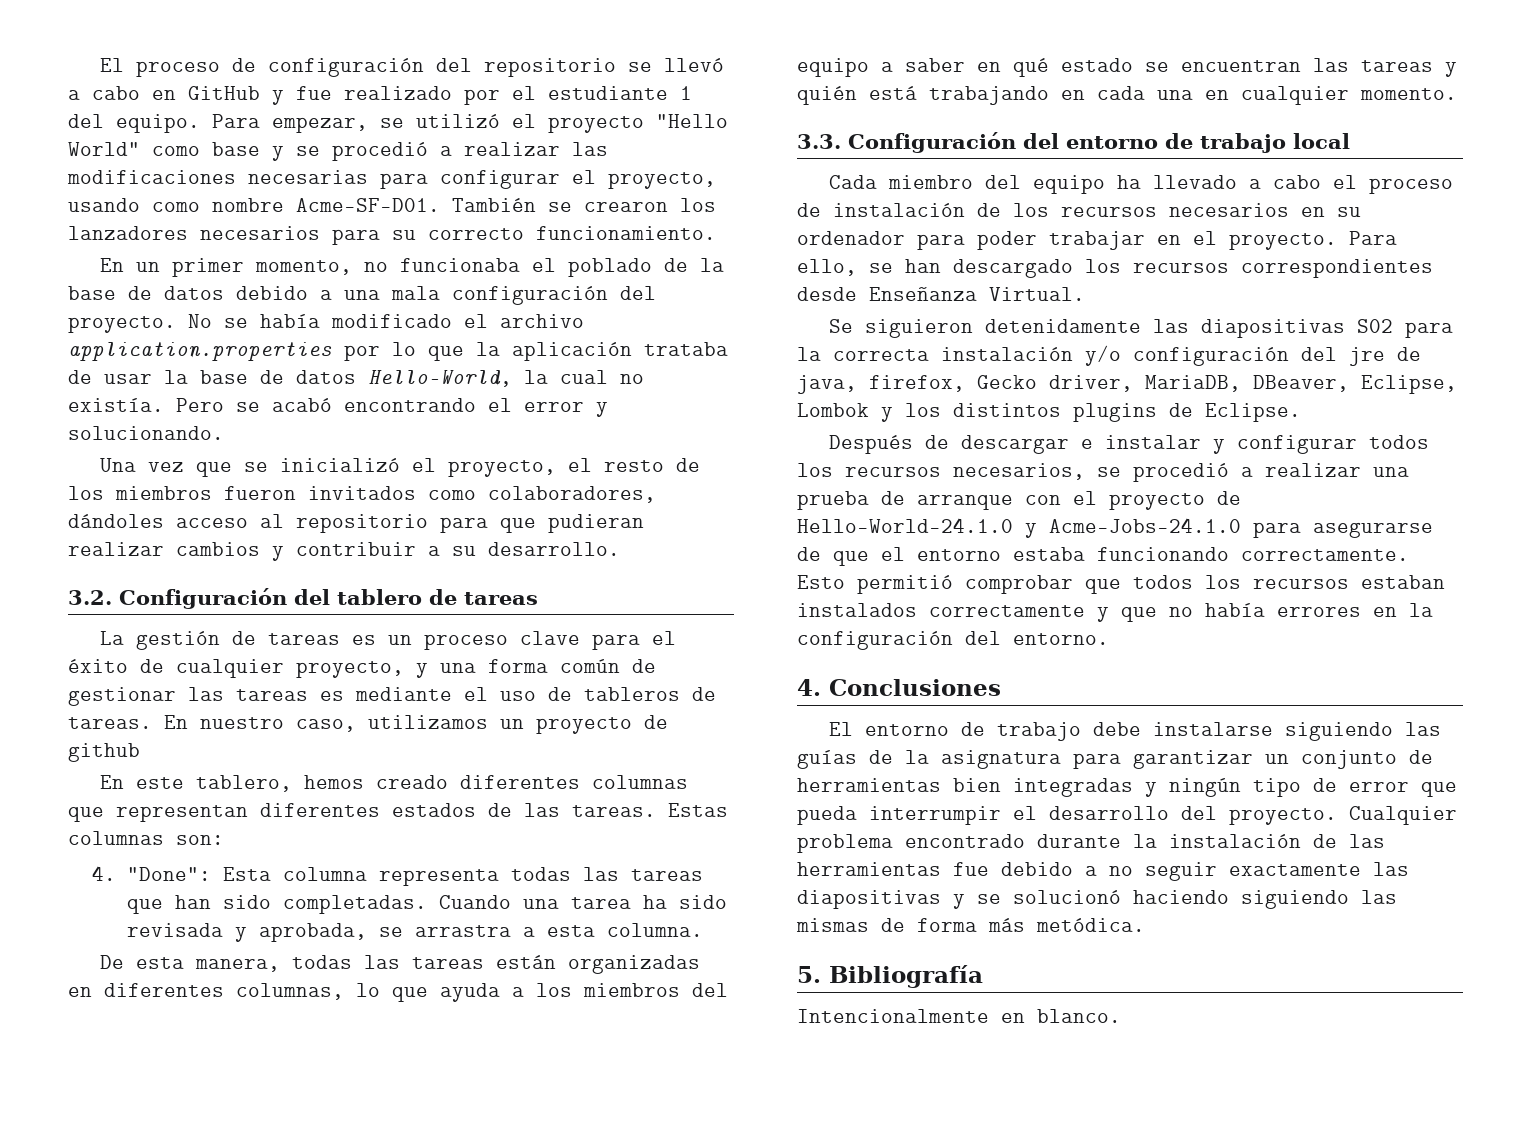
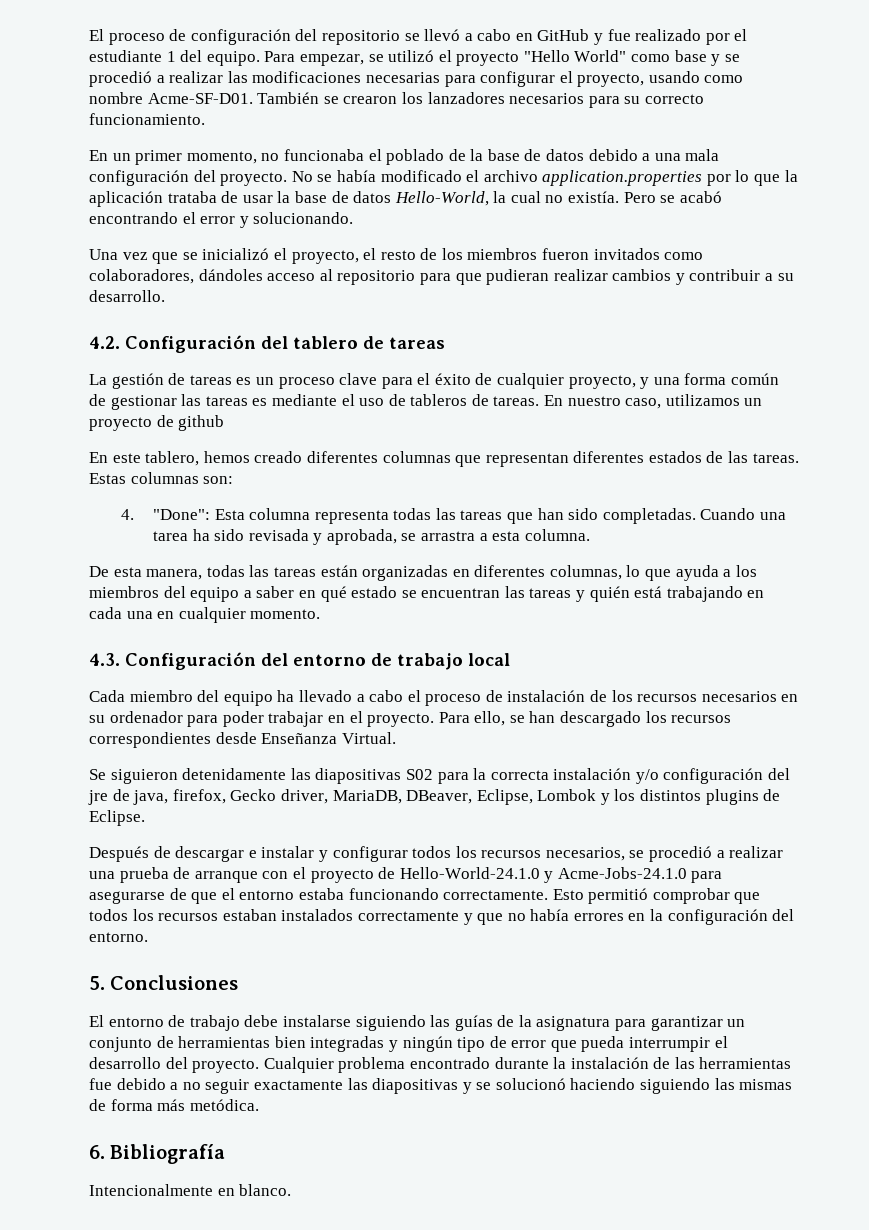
[68,590,112,605] 3.2. -> [89,336,120,349] 4.2.
[797,134,841,149] 3.3. -> [89,653,120,666] 4.3.
[797,679,821,696] 4. -> [89,976,105,990] 5.
[797,966,821,983] 5. -> [89,1145,105,1159] 6.

